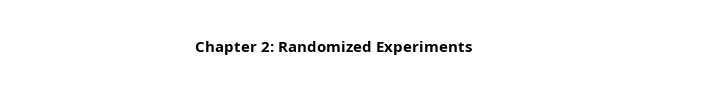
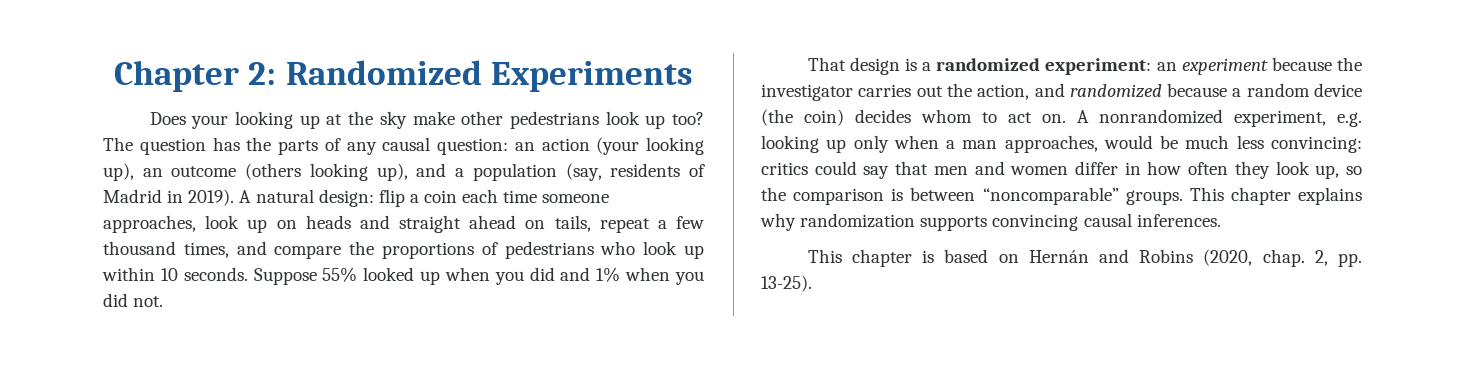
(473, 48) none -> [149,111,704,129] [103,137,704,155] [103,163,706,181] [103,189,610,207] [103,215,704,233] [103,241,704,259] [102,267,704,285] [103,293,164,307] [807,57,1362,75] [761,83,1362,101] [761,109,1362,127] [761,135,1362,153] [761,161,1362,179] [761,187,1362,205] [760,213,1221,231] [807,249,1362,267] [761,275,812,292] // Does your looking up at the sky make other pedestrians look up too? The question has the parts of any causal question: an action (your looking up), an outcome (others looking up), and a population (say, residents of Madrid in 2019). A natural design: flip a coin each time someone approaches, look up on heads and straight ahead on tails, repeat a few thousand times, and compare the proportions of pedestrians who look up within 10 seconds. Suppose 55% looked up when you did and 1% when you did not. // That design is a randomized experiment: an experiment because the investigator carries out the action, and randomized because a random device (the coin) decides whom to act on. A nonrandomized experiment, e.g. looking up only when a man approaches, would be much less convincing: critics could say that men and women differ in how often they look up, so the comparison is between “noncomparable” groups. This chapter explains why randomization supports convincing causal inferences. // This chapter is based on Hernán and Robins (2020, chap. 2, pp. 13-25).

